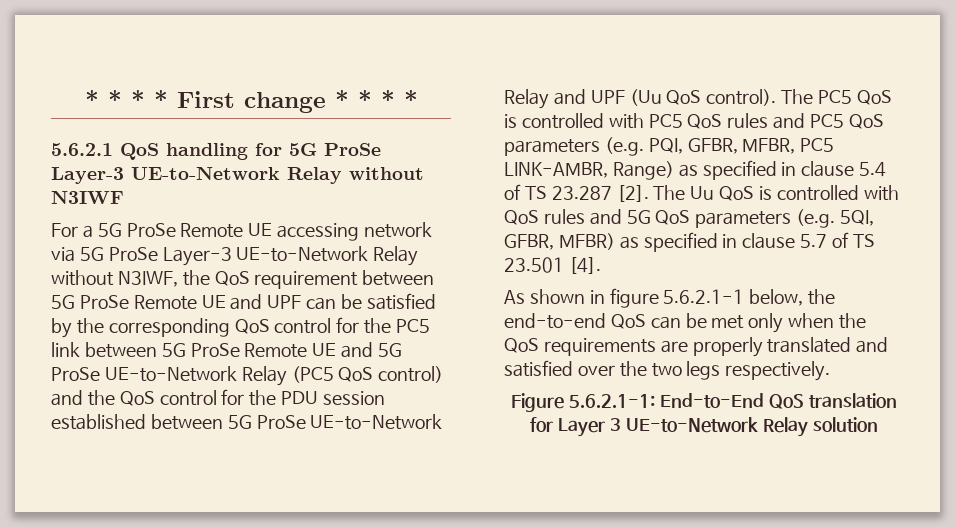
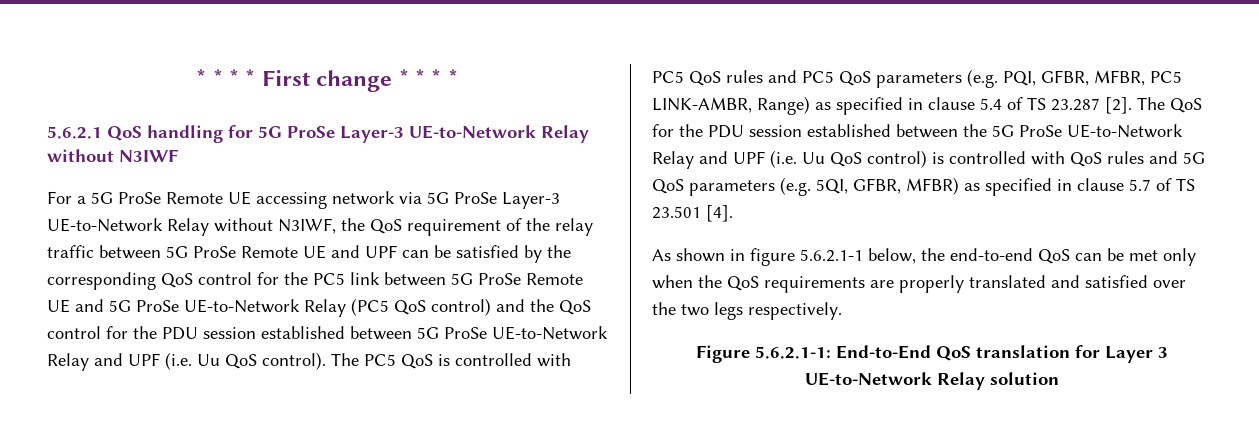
(359, 280) none -> [506,218,593,236] [47,245,94,258] of the relay traffic
[629,89,662,106] (Uu -> [165,352,220,370] (i.e. Uu
[690,186,755,201] Uu QoS -> [1170,98,1202,113] [652,124,1183,138] [652,150,927,169] QoS for the PDU session established between the 5G ProSe UE-to-Network Relay and UPF (i.e. Uu QoS control)

